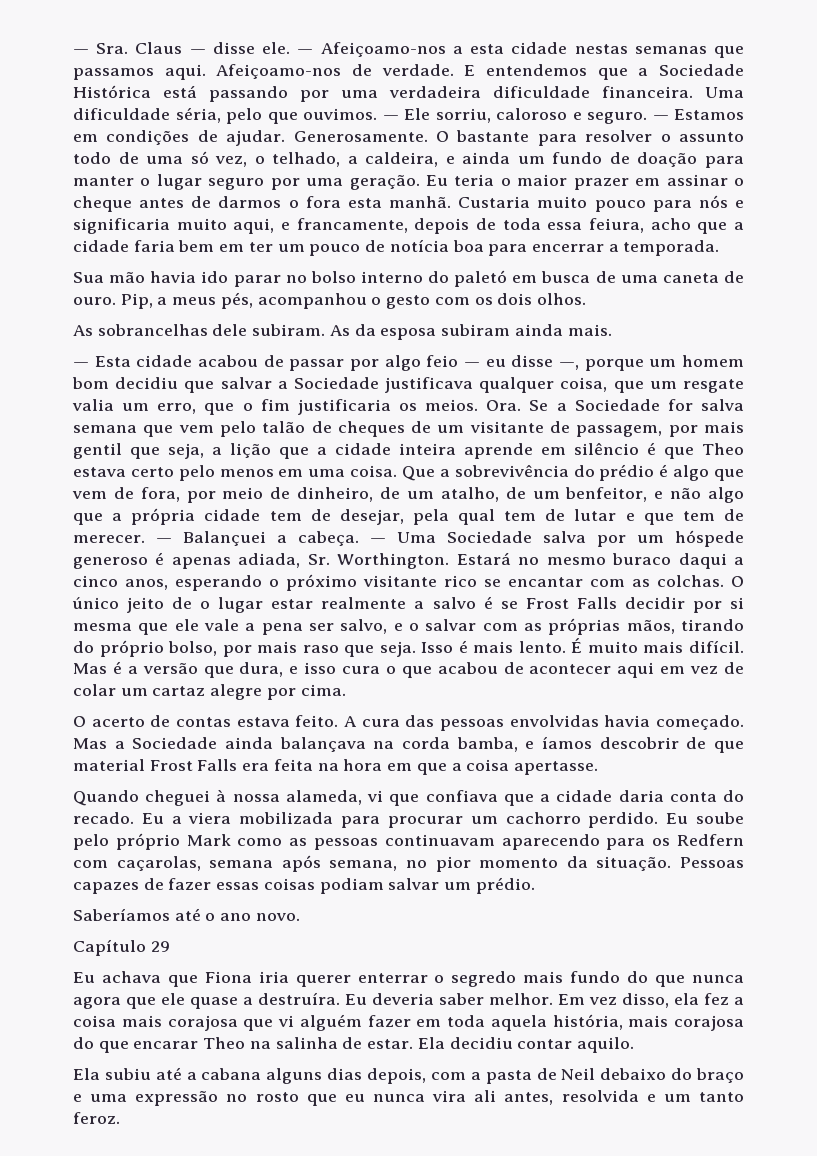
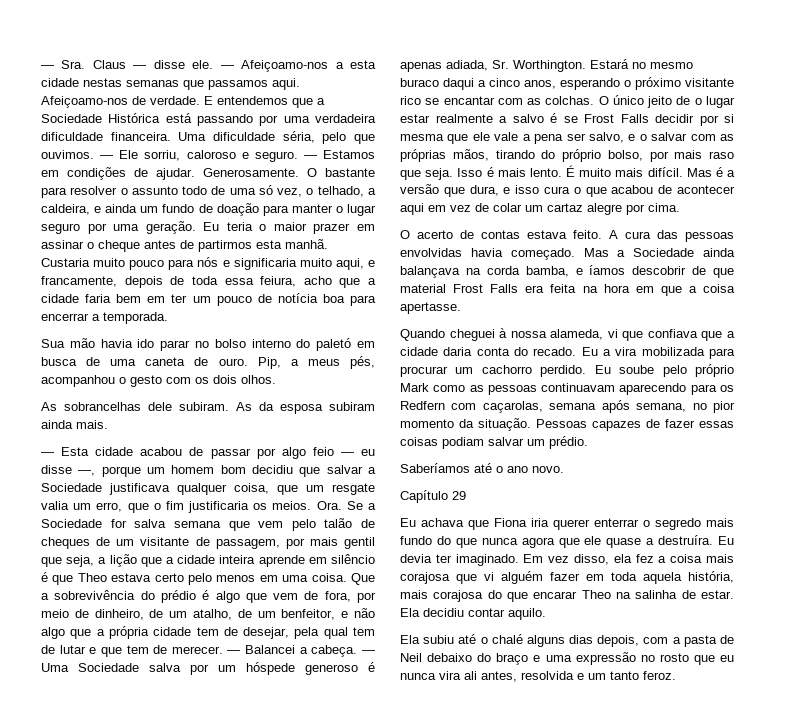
[218,196,341,208] darmos o fora -> [198,240,252,252] partirmos
[183,531,266,546] Balançuei -> [245,645,296,654] Balancei
[188,812,232,824] viera -> [615,347,638,356] vira
[372,993,553,1005] deveria saber melhor. -> [400,554,519,566] devia ter imaginado.
[186,1068,262,1080] a cabana -> [480,634,523,644] o chalé

